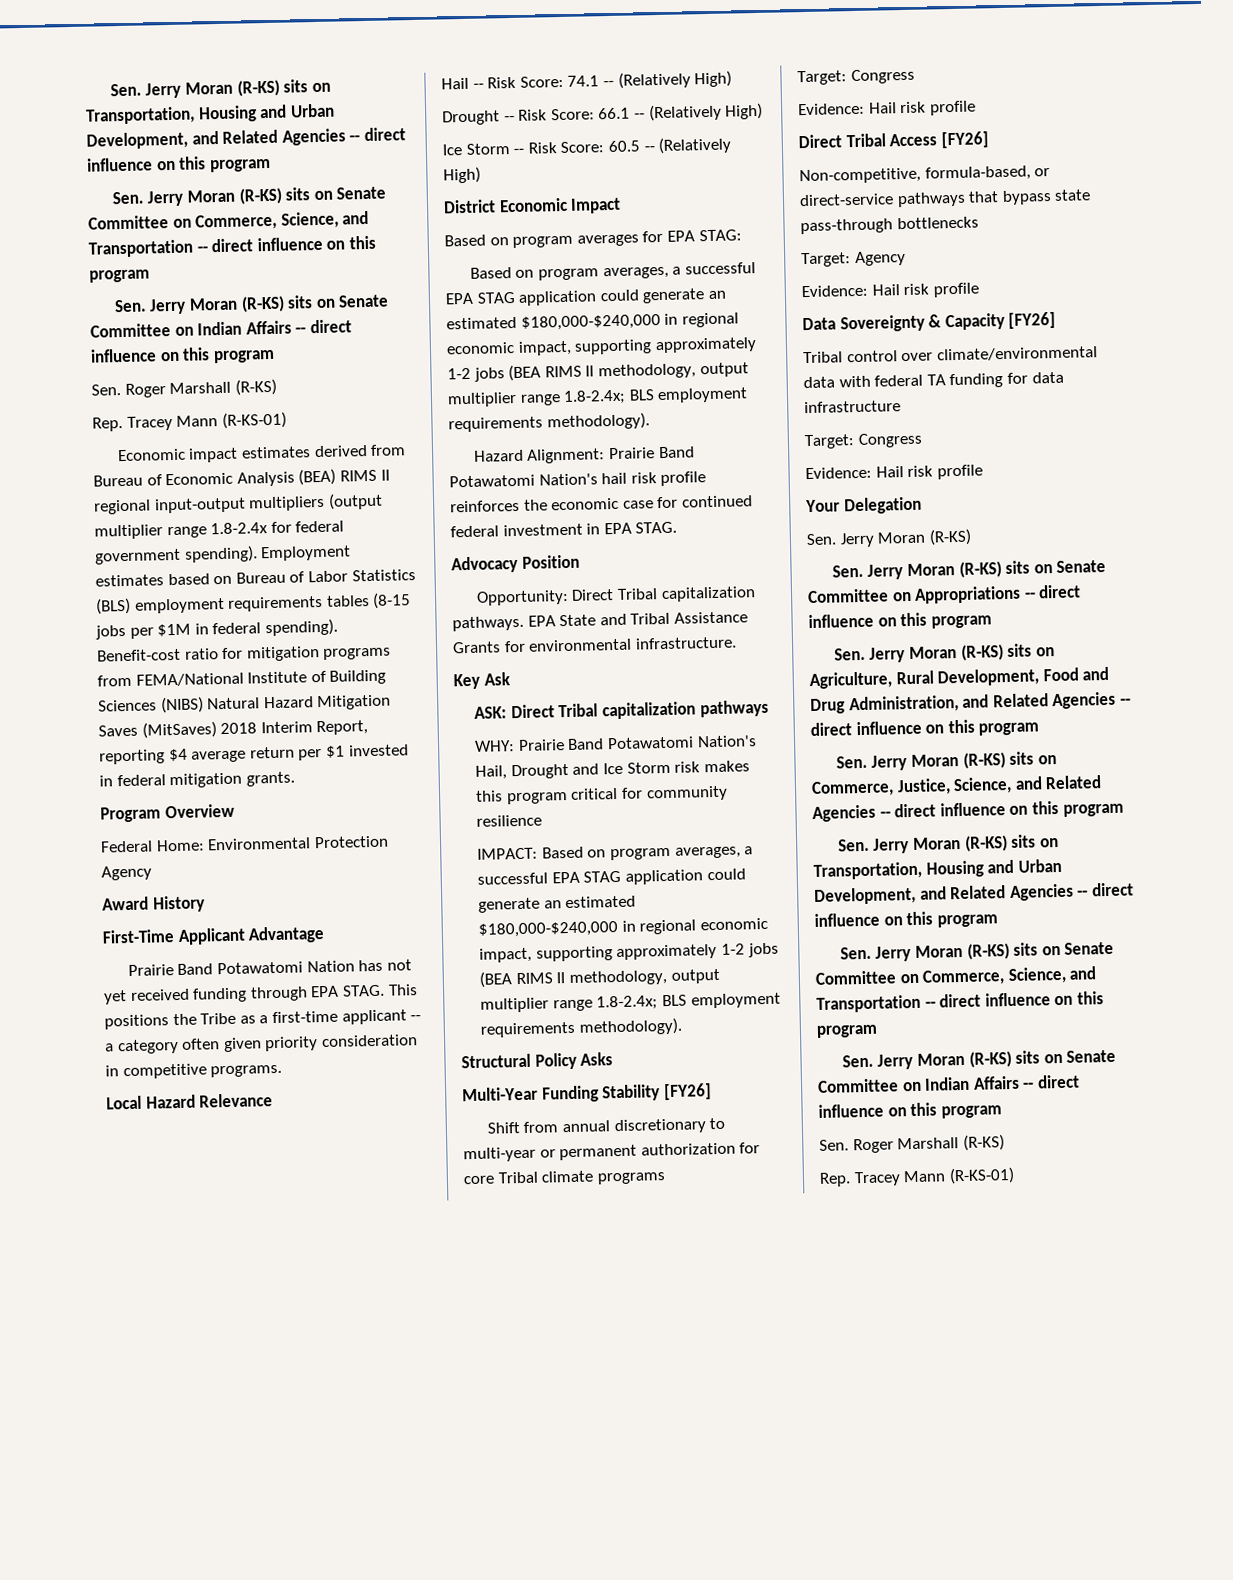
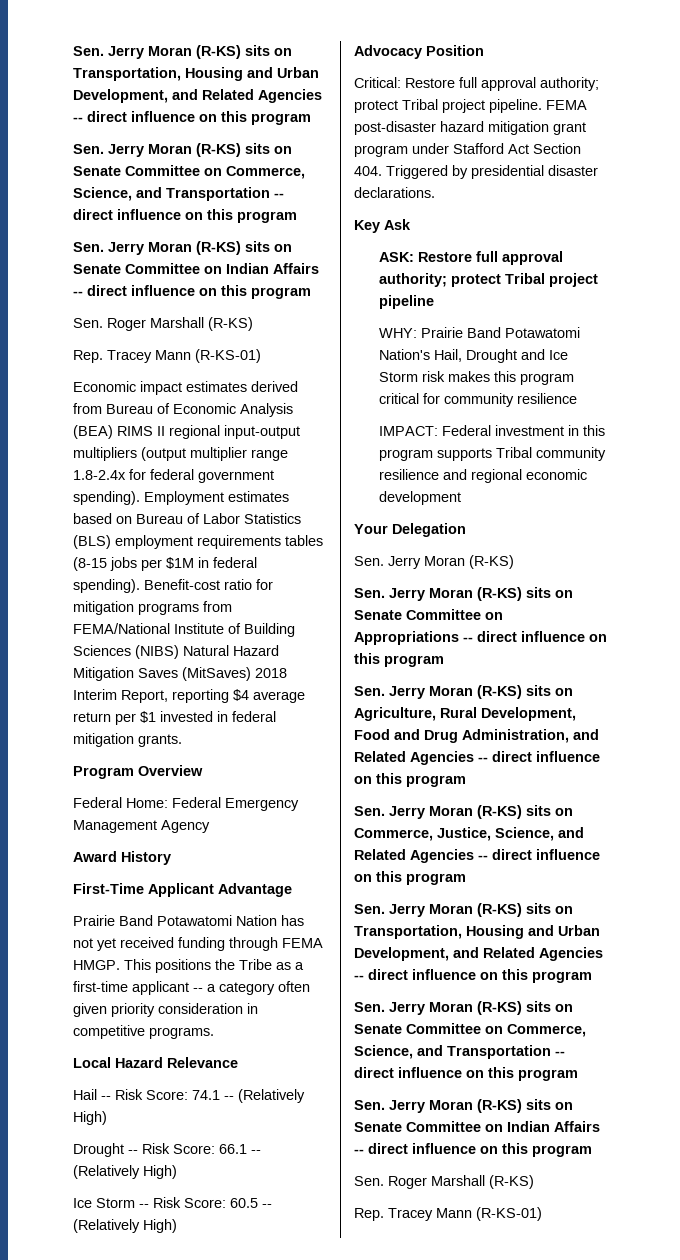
[207,835,389,851] Environmental Protection -> [172,797,299,811] [73,820,157,833] Federal Emergency Management
[310,984,385,998] EPA STAG. -> [282,938,323,948] [73,960,120,970] FEMA HMGP.
[443,197,622,214] [444,229,742,249] [469,262,756,281] [445,288,726,306] [446,312,739,331] [446,337,757,356] [447,362,749,382] [447,387,749,408] [448,412,650,433] [473,446,695,464] [449,471,707,488] [450,495,753,513] [450,521,678,538] [451,554,580,574] [475,586,756,606] [452,611,748,632] [452,636,737,654] [453,672,511,690] [474,699,769,720] District Economic Impact // Based on program averages for EPA STAG: // Based on program averages, a successful EPA STAG application could generate an estimated $180,000-$240,000 in regional economic impact, supporting approximately 1-2 jobs (BEA RIMS II methodology, output multiplier range 1.8-2.4x; BLS employment requirements methodology). // Hazard Alignment: Prairie Band Potawatomi Nation's hail risk profile reinforces the economic case for continued federal investment in EPA STAG. // Advocacy Position // Opportunity: Direct Tribal capitalization pathways. EPA State and Tribal Assistance Grants for environmental infrastructure. // Key Ask // ASK: Direct Tribal capitalization pathways -> [354,45,484,59] [354,77,599,91] [354,99,587,113] [354,121,586,135] [354,143,581,157] [354,165,598,179] [354,187,435,198] [354,219,411,233] [379,251,564,265] [379,273,599,287] [379,295,435,309] Advocacy Position // Critical: Restore full approval authority; protect Tribal project pipeline. FEMA post-disaster hazard mitigation grant program under Stafford Act Section 404. Triggered by presidential disaster declarations. // Key Ask // ASK: Restore full approval authority; protect Tribal project pipeline
[541,846,754,861] [477,868,746,885] [478,895,637,913] [478,917,769,938] [479,942,779,963] [479,968,720,988] [480,992,781,1013] [480,1017,682,1038] [461,1052,614,1070] [462,1083,712,1103] [486,1117,726,1135] [463,1142,761,1163] [463,1170,666,1185] [797,68,915,86] [798,100,976,116] [798,131,989,149] [799,165,1051,185] [799,189,1092,208] [800,216,979,235] [801,250,906,268] [801,282,979,298] [802,311,1057,333] [803,346,1098,364] [803,371,1064,389] [804,400,901,414] [804,432,923,450] [805,464,983,480] Based on program averages, a successful EPA STAG application could generate an estimated $180,000-$240,000 in regional economic impact, supporting approximately 1-2 jobs (BEA RIMS II methodology, output multiplier range 1.8-2.4x; BLS employment requirements methodology). // Structural Policy Asks // Multi-Year Funding Stability [FY26] // Shift from annual discretionary to multi-year or permanent authorization for core Tribal climate programs // Target: Congress // Evidence: Hail risk profile // Direct Tribal Access [FY26] // Non-competitive, formula-based, or direct-service pathways that bypass state pass-through bottlenecks // Target: Agency // Evidence: Hail risk profile // Data Sovereignty & Capacity [FY26] // Tribal control over climate/environmental data with federal TA funding for data infrastructure // Target: Congress // Evidence: Hail risk profile -> [442,425,606,436] [379,447,607,461] [379,469,588,483] [379,491,462,505] Federal investment in this program supports Tribal community resilience and regional economic development

